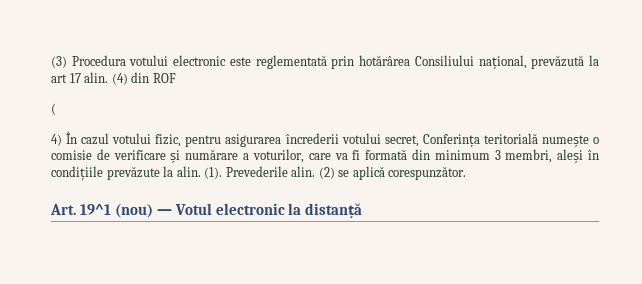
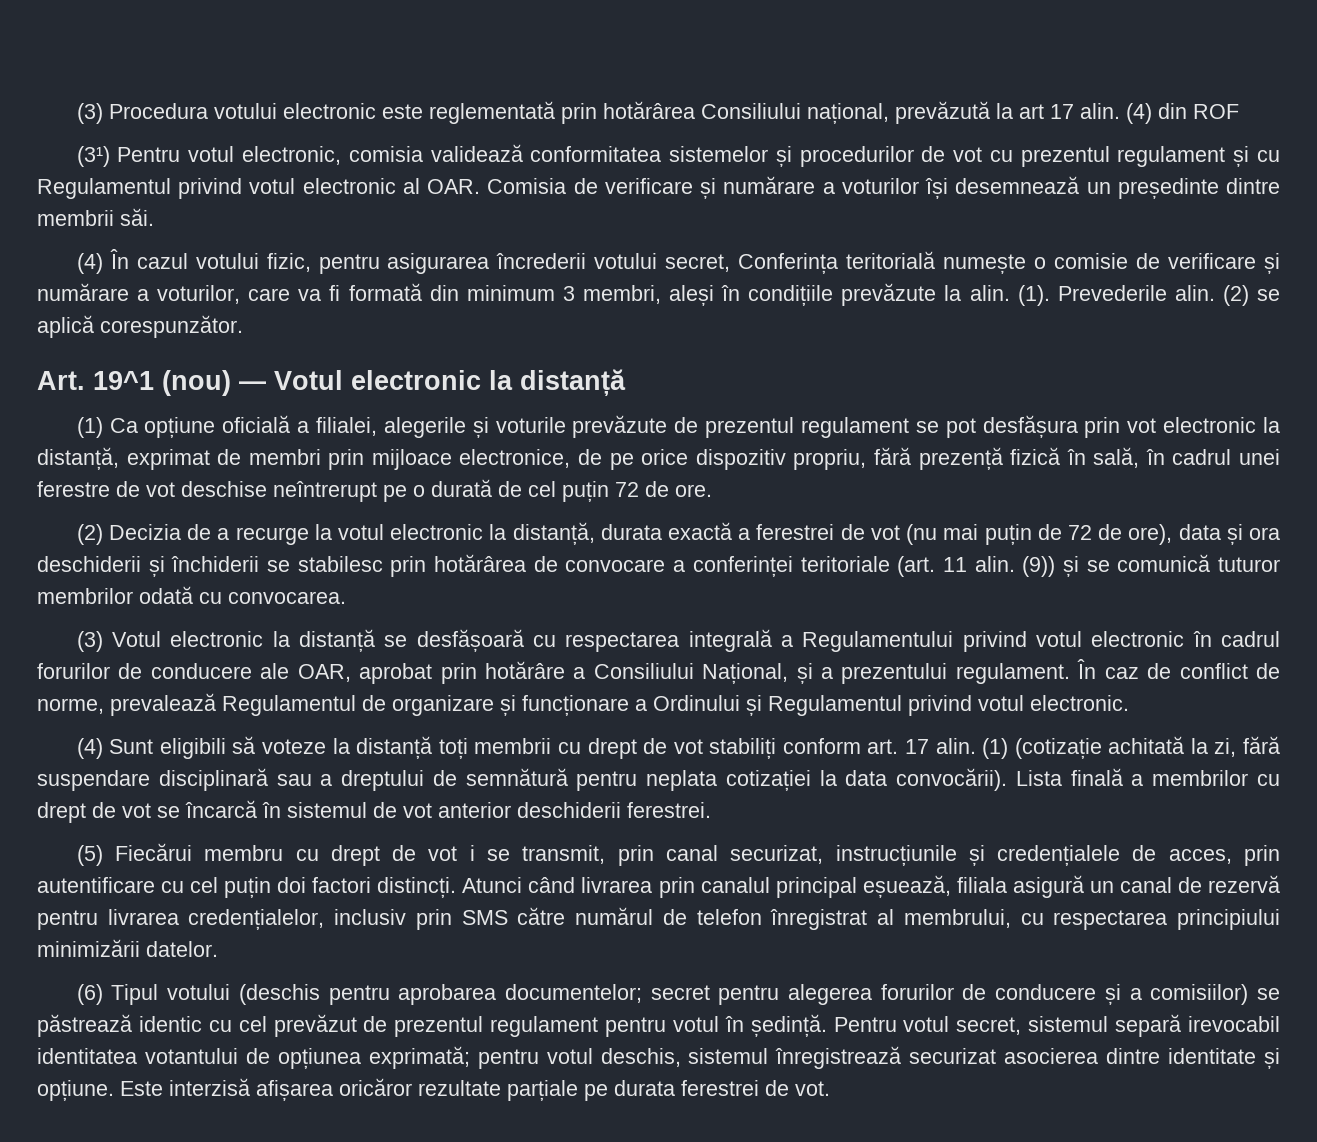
[51,103,56,115] [51,134,62,146] ( // 4) -> [76,144,1280,167] [37,176,1281,199] [37,208,154,226] [76,253,103,274] (3¹) Pentru votul electronic, comisia validează conformitatea sistemelor și procedurilor de vot cu prezentul regulament și cu Regulamentul privind votul electronic al OAR. Comisia de verificare și numărare a voturilor își desemnează un președinte dintre membrii săi. // (4)
(363, 210) none -> [76,415,1281,438] [37,447,1280,470] [37,479,712,502] [76,522,1281,545] [37,554,1281,577] [37,586,346,604] [76,629,1280,652] [37,659,1281,684] [37,693,1129,716] [76,736,1280,759] [37,768,1280,791] [37,800,711,823] [76,843,1280,866] [37,875,1280,898] [37,907,1281,930] [37,939,218,957] [76,984,1280,1005] [37,1014,1280,1037] [37,1046,1280,1069] [37,1078,830,1101] // (1) Ca opțiune oficială a filialei, alegerile și voturile prevăzute de prezentul regulament se pot desfășura prin vot electronic la distanță, exprimat de membri prin mijloace electronice, de pe orice dispozitiv propriu, fără prezență fizică în sală, în cadrul unei ferestre de vot deschise neîntrerupt pe o durată de cel puțin 72 de ore. // (2) Decizia de a recurge la votul electronic la distanță, durata exactă a ferestrei de vot (nu mai puțin de 72 de ore), data și ora deschiderii și închiderii se stabilesc prin hotărârea de convocare a conferinței teritoriale (art. 11 alin. (9)) și se comunică tuturor membrilor odată cu convocarea. // (3) Votul electronic la distanță se desfășoară cu respectarea integrală a Regulamentului privind votul electronic în cadrul forurilor de conducere ale OAR, aprobat prin hotărâre a Consiliului Național, și a prezentului regulament. În caz de conflict de norme, prevalează Regulamentul de organizare și funcționare a Ordinului și Regulamentul privind votul electronic. // (4) Sunt eligibili să voteze la distanță toți membrii cu drept de vot stabiliți conform art. 17 alin. (1) (cotizație achitată la zi, fără suspendare disciplinară sau a dreptului de semnătură pentru neplata cotizației la data convocării). Lista finală a membrilor cu drept de vot se încarcă în sistemul de vot anterior deschiderii ferestrei. // (5) Fiecărui membru cu drept de vot i se transmit, prin canal securizat, instrucțiunile și credențialele de acces, prin autentificare cu cel puțin doi factori distincți. Atunci când livrarea prin canalul principal eșuează, filiala asigură un canal de rezervă pentru livrarea credențialelor, inclusiv prin SMS către numărul de telefon înregistrat al membrului, cu respectarea principiului minimizării datelor. // (6) Tipul votului (deschis pentru aprobarea documentelor; secret pentru alegerea forurilor de conducere și a comisiilor) se păstrează identic cu cel prevăzut de prezentul regulament pentru votul în ședință. Pentru votul secret, sistemul separă irevocabil identitatea votantului de opțiunea exprimată; pentru votul deschis, sistemul înregistrează securizat asocierea dintre identitate și opțiune. Este interzisă afișarea oricăror rezultate parțiale pe durata ferestrei de vot.

